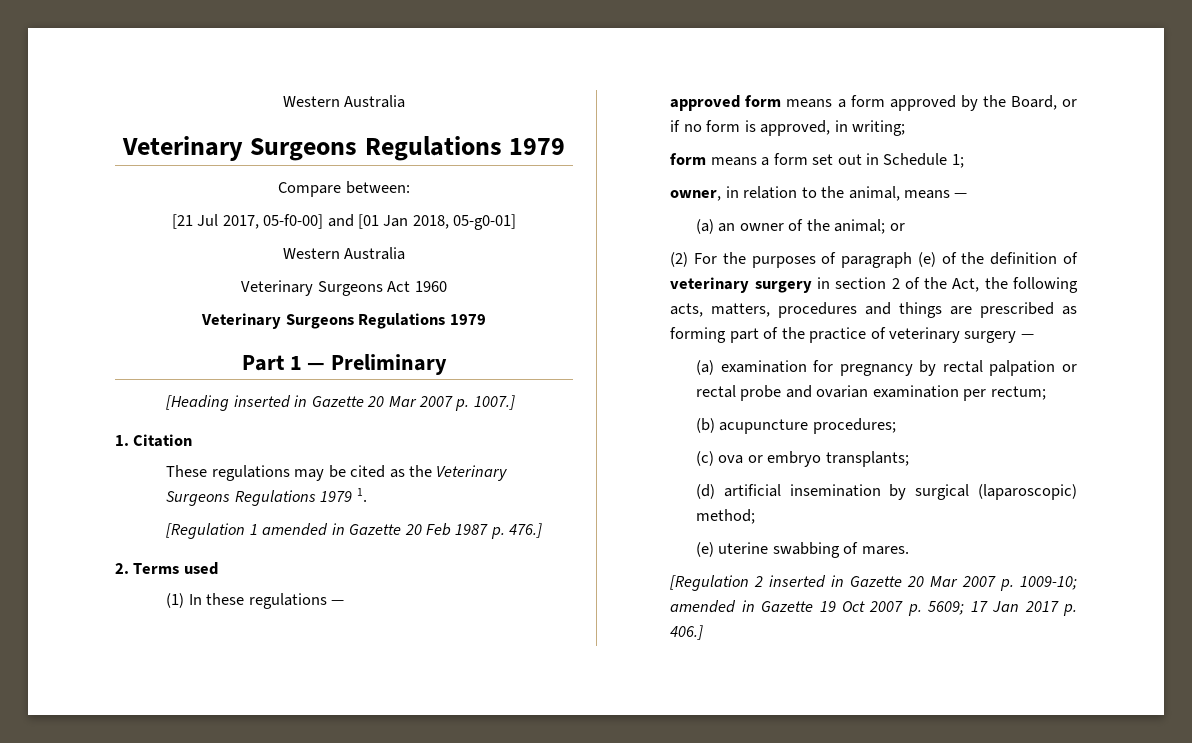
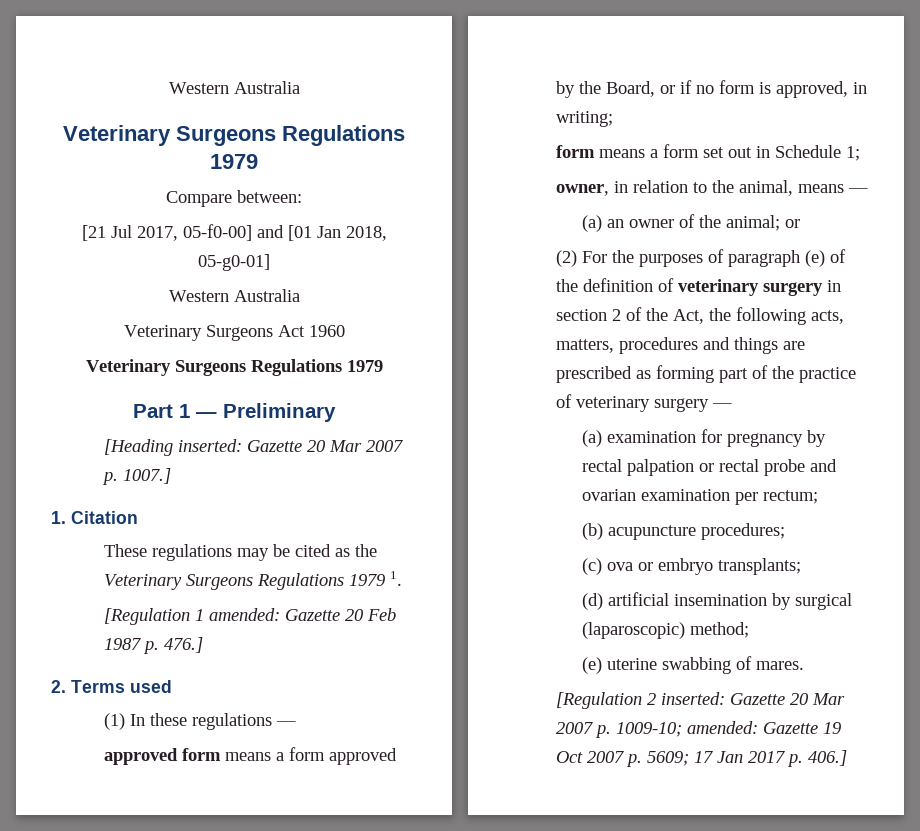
[233,395,308,408] inserted in -> [177,439,242,452] inserted:
[262,523,345,536] amended in -> [208,608,280,621] amended:
[769,575,845,588] inserted in -> [660,692,725,705] inserted:
[670,600,755,613] amended in -> [686,721,758,734] amended:

